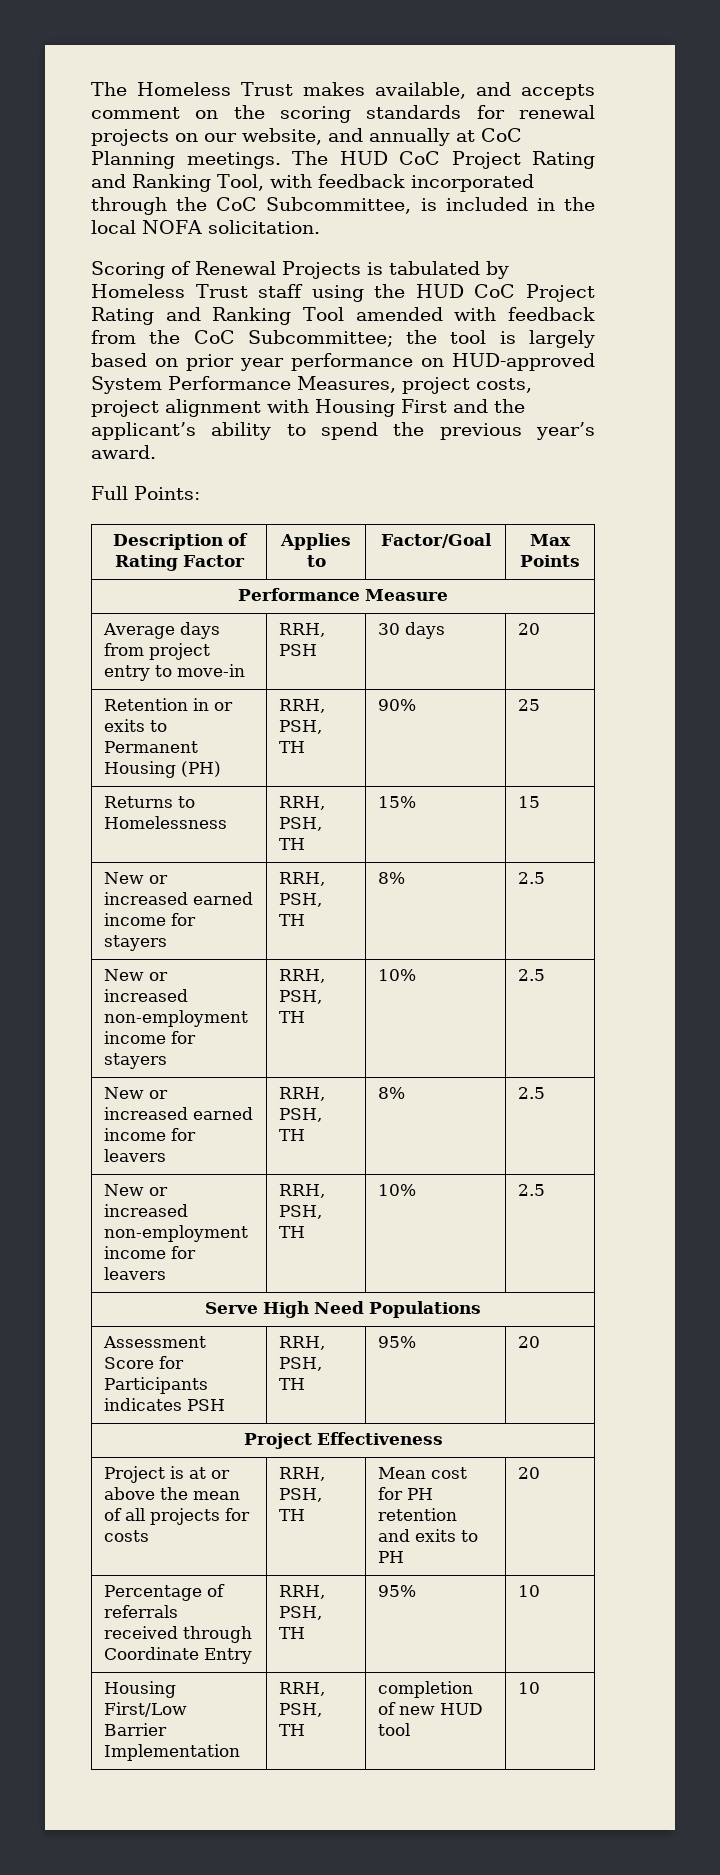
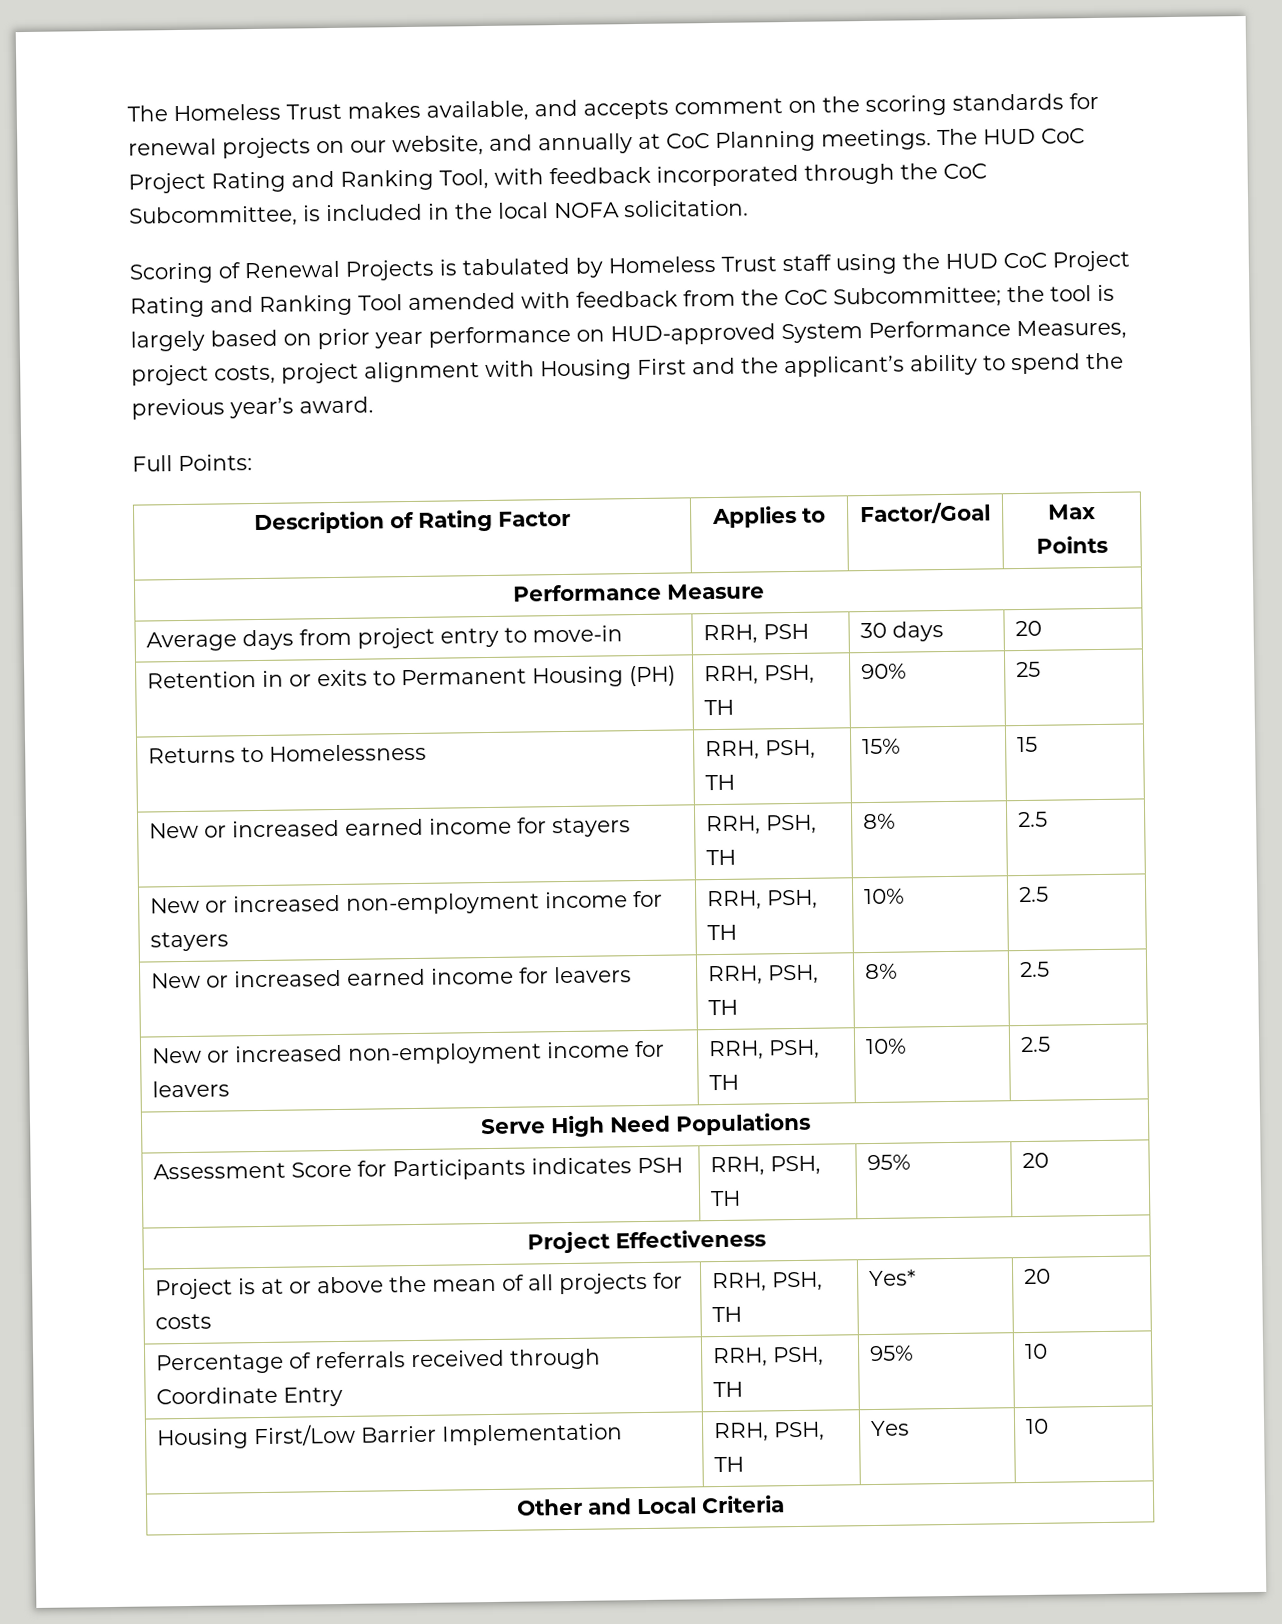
[378,1467,468,1479] [378,1487,434,1500] [378,1508,458,1521] [378,1529,479,1542] [378,1551,405,1563] Mean cost for PH retention and exits to PH -> [869,1269,917,1287] Yes*
[378,1681,474,1698] [378,1702,484,1715] [378,1723,411,1736] [518,1682,541,1694] completion of new HUD tool | 10 -> [870,1420,911,1437] [1025,1418,1050,1435] [515,1495,785,1516] Yes | 10 // Other and Local Criteria

